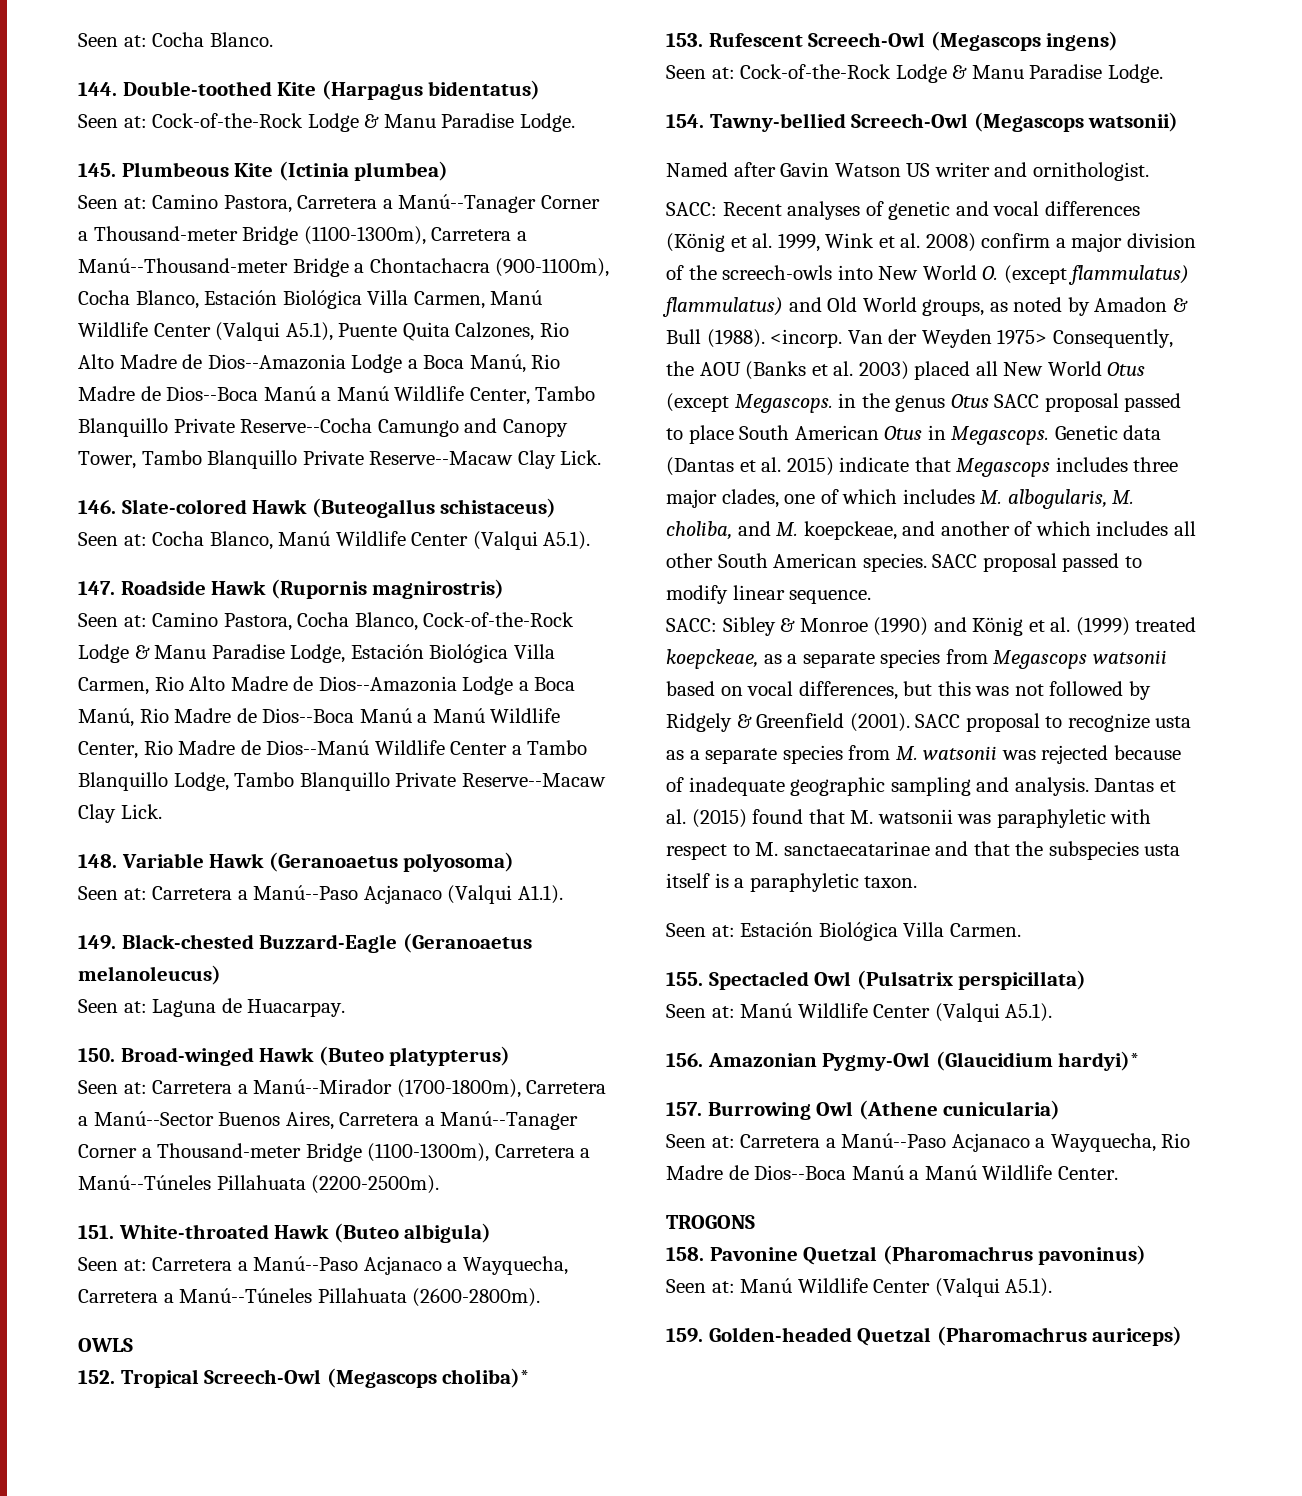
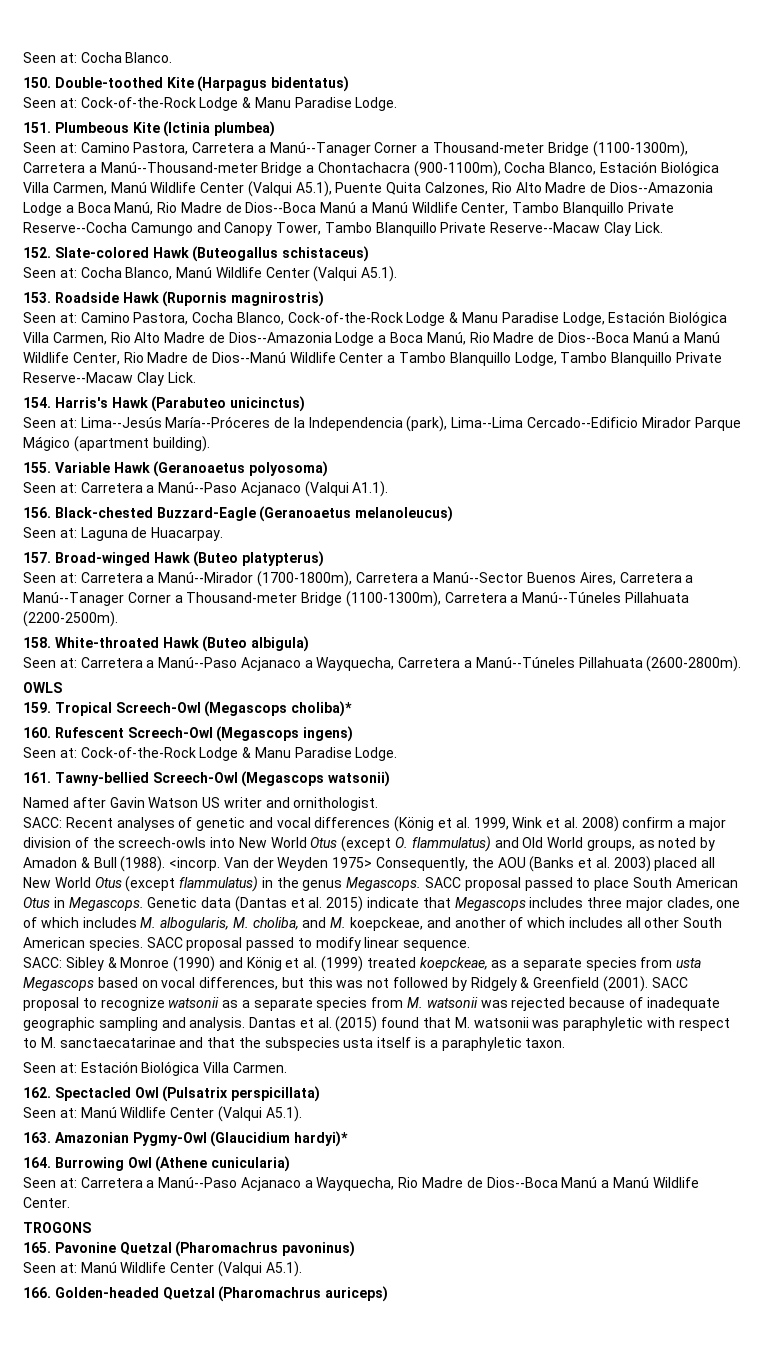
[78,82,117,96] 144. -> [23,77,51,88] 150.
[78,163,116,177] 145. -> [23,122,51,133] 151.
[78,500,116,514] 146. -> [23,247,51,258] 152.
[78,581,115,595] 147. -> [23,292,51,303] 153.
[78,854,117,868] 148. -> [23,396,306,412] [23,416,741,432] [23,436,210,452] [23,462,51,473] 154. Harris's Hawk (Parabuteo unicinctus) // Seen at: Lima--Jesús María--Próceres de la Independencia (park), Lima--Lima Cercado--Edificio Mirador Parque Mágico (apartment building). // 155.
[78,935,116,950] 149. -> [23,507,51,518] 156.
[78,1048,115,1062] 150. -> [23,552,51,563] 157.
[78,1225,114,1239] 151. -> [23,637,51,648] 158.
[78,1370,115,1384] 152. -> [23,702,51,713] 159.
[666,33,703,47] 153. -> [23,727,51,738] 160.
[666,114,704,128] 154. -> [23,772,51,783] 161.
[982,265,1190,285] O. (except flammulatus) -> [310,836,409,852] Otus (except O.
[734,394,833,413] Megascops. -> [179,876,259,892] flammulatus)
[950,394,989,408] Otus -> [346,877,422,891] Megascops.
[993,650,1167,669] Megascops watsonii -> [676,958,702,968] [23,977,94,991] usta Megascops
[1155,716,1192,728] usta -> [168,997,220,1008] watsonii
[666,972,703,986] 155. -> [23,1087,51,1098] 162.
[666,1053,703,1067] 156. -> [23,1132,51,1143] 163.
[666,1102,702,1116] 157. -> [23,1157,51,1168] 164.
[666,1247,704,1261] 158. -> [23,1242,51,1253] 165.
[666,1328,703,1343] 159. -> [23,1287,51,1298] 166.

